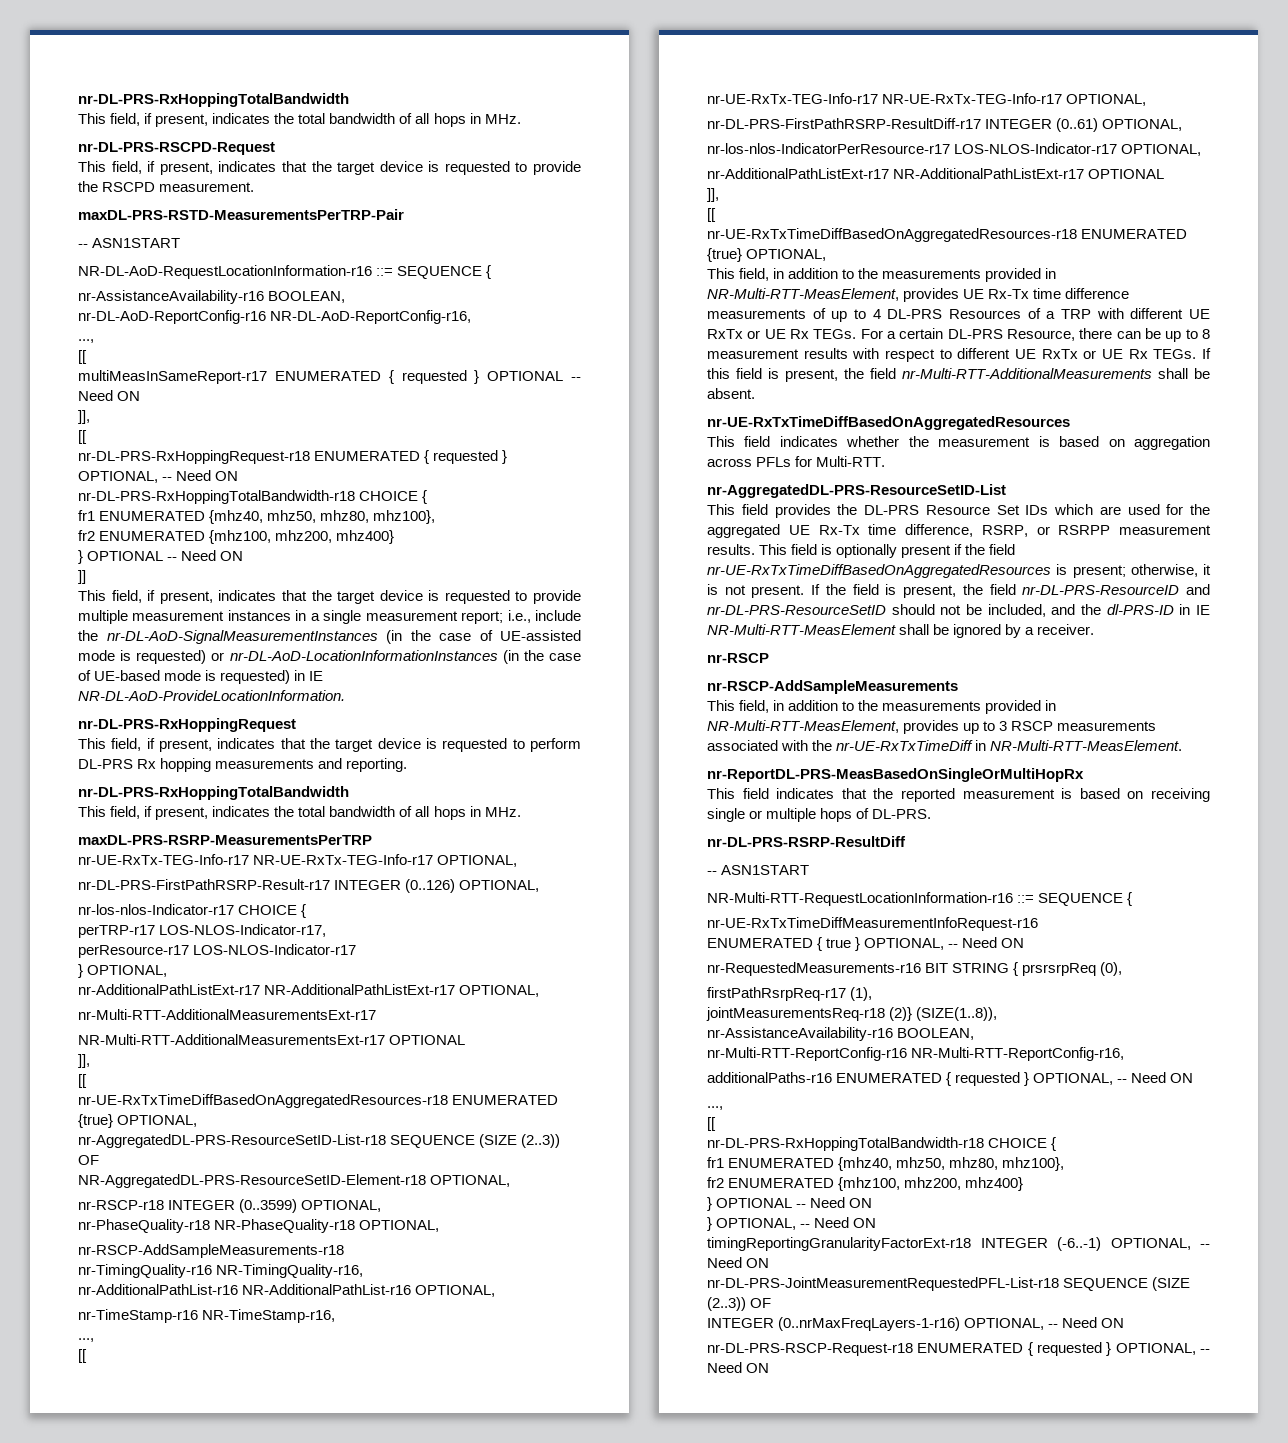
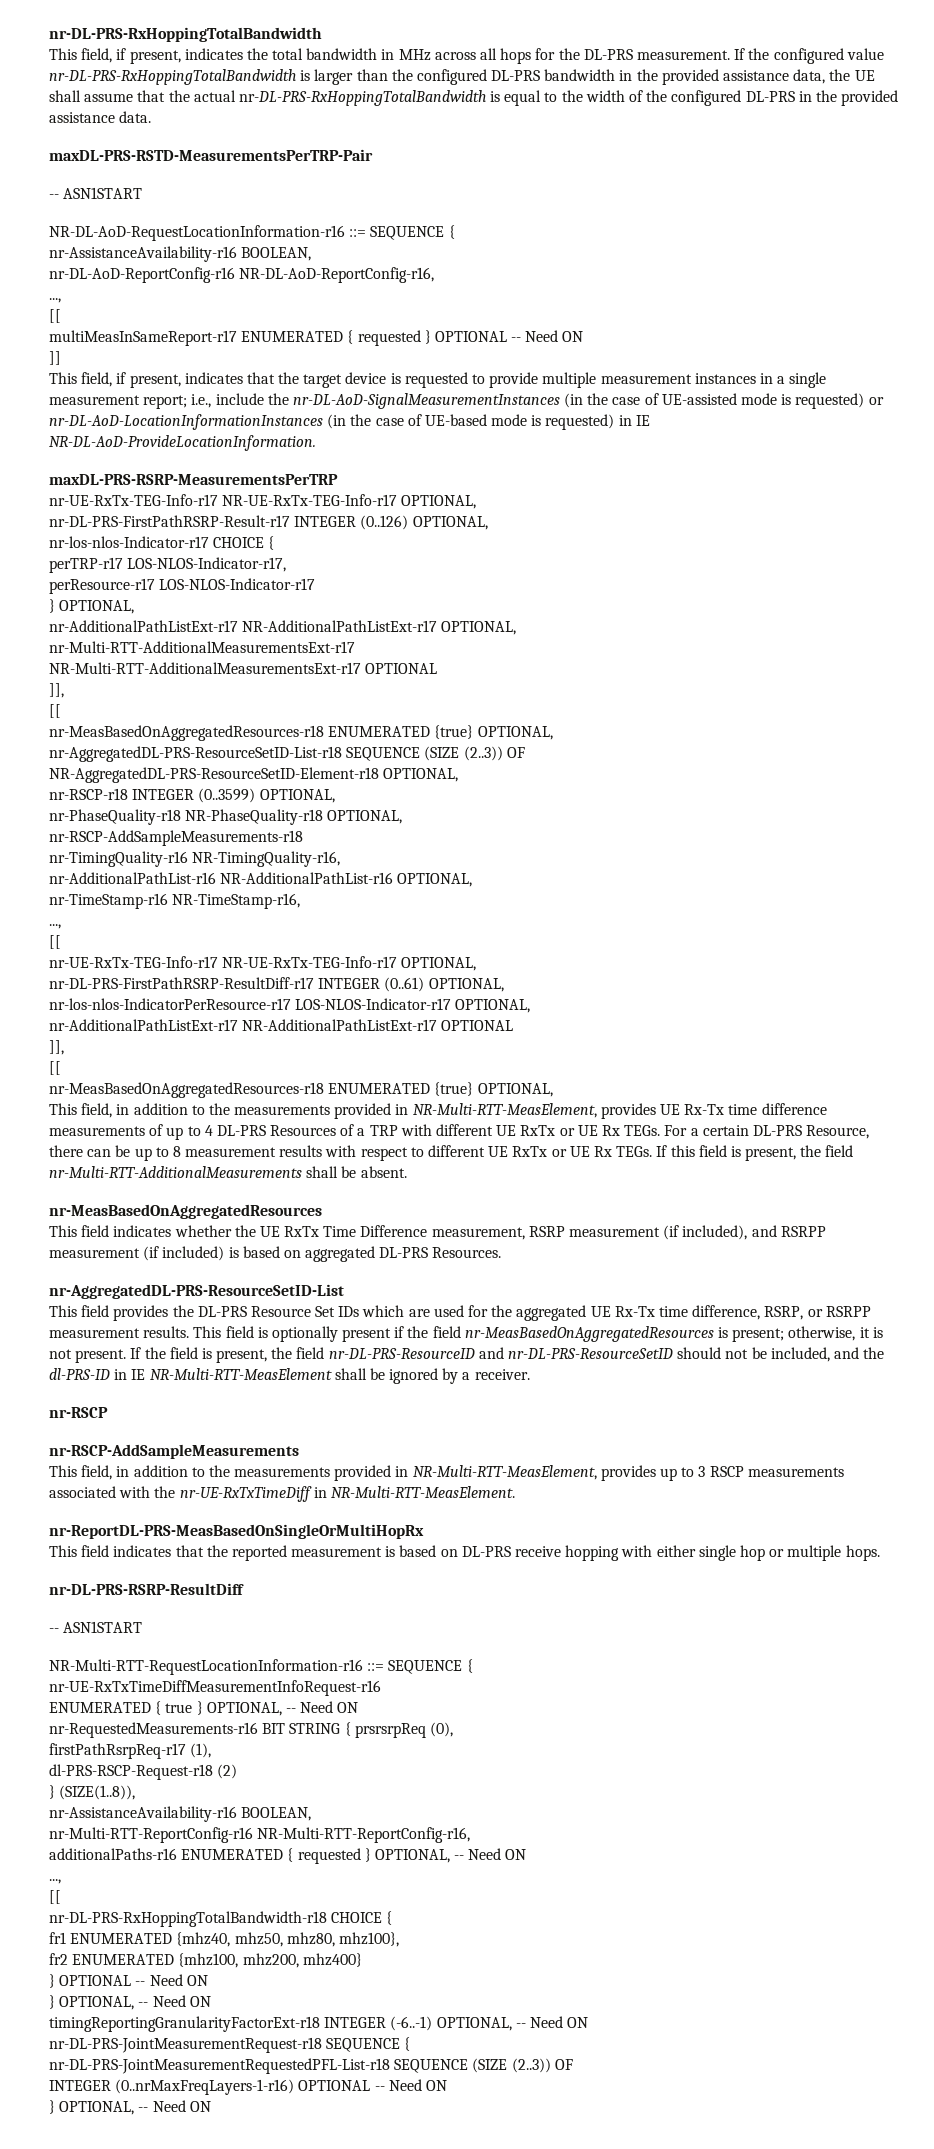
[78,93,349,107] [78,113,521,127] [78,142,275,155] [78,161,581,175] [78,181,255,192] nr-DL-PRS-RxHoppingTotalBandwidth // This field, if present, indicates the total bandwidth of all hops in MHz. // nr-DL-PRS-RSCPD-Request // This field, if present, indicates that the target device is requested to provide the RSCPD measurement. -> [49,27,322,42] [49,48,884,64] [49,69,875,85] [49,90,899,106] [49,111,152,123] nr-DL-PRS-RxHoppingTotalBandwidth // This field, if present, indicates the total bandwidth in MHz across all hops for the DL-PRS measurement. If the configured value nr-DL-PRS-RxHoppingTotalBandwidth is larger than the configured DL-PRS bandwidth in the provided assistance data, the UE shall assume that the actual nr-DL-PRS-RxHoppingTotalBandwidth is equal to the width of the configured DL-PRS in the provided assistance data.
[78,410,90,424] [78,430,87,444] [78,450,508,464] [78,470,239,483] [78,490,428,504] [78,510,436,524] [78,530,395,544] [78,550,244,564] // ]], // [[ // nr-DL-PRS-RxHoppingRequest-r18 ENUMERATED { requested } OPTIONAL, -- Need ON // nr-DL-PRS-RxHoppingTotalBandwidth-r18 CHOICE { // fr1 ENUMERATED {mhz40, mhz50, mhz80, mhz100}, // fr2 ENUMERATED {mhz100, mhz200, mhz400} // } OPTIONAL -- Need ON -> (584, 336) none
[78,718,296,732] [78,738,581,752] [78,758,408,772] [78,786,349,800] [78,806,521,820] // nr-DL-PRS-RxHoppingRequest // This field, if present, indicates that the target device is requested to perform DL-PRS Rx hopping measurements and reporting. // nr-DL-PRS-RxHoppingTotalBandwidth // This field, if present, indicates the total bandwidth of all hops in MHz. -> (316, 443) none
[78,1094,448,1108] nr-UE-RxTxTimeDiffBasedOnAggregatedResources-r18 -> [49,725,324,741] nr-MeasBasedOnAggregatedResources-r18
[707,228,1077,242] nr-UE-RxTxTimeDiffBasedOnAggregatedResources-r18 -> [49,1082,324,1098] nr-MeasBasedOnAggregatedResources-r18
[707,416,1070,430] nr-UE-RxTxTimeDiffBasedOnAggregatedResources -> [49,1204,322,1219] nr-MeasBasedOnAggregatedResources
[938,436,1210,450] [707,456,886,467] measurement is based on aggregation across PFLs for Multi-RTT. -> [259,1225,826,1240] [49,1246,502,1262] UE RxTx Time Difference measurement, RSRP measurement (if included), and RSRPP measurement (if included) is based on aggregated DL-PRS Resources.
[707,564,1051,578] nr-UE-RxTxTimeDiffBasedOnAggregatedResources -> [464,1326,714,1342] nr-MeasBasedOnAggregatedResources
[1151,788,1210,802] [707,808,932,822] receiving single or multiple hops of DL-PRS. -> [461,1545,880,1561] DL-PRS receive hopping with either single hop or multiple hops.
[706,1007,913,1021] jointMeasurementsReq-r18 (2)} -> [49,1764,238,1780] [49,1785,55,1799] dl-PRS-RSCP-Request-r18 (2) // }
(770, 1263) none -> [49,2037,411,2053] // nr-DL-PRS-JointMeasurementRequest-r18 SEQUENCE {
[964,1317,1125,1330] [707,1342,1102,1356] OPTIONAL, -- Need ON // nr-DL-PRS-RSCP-Request-r18 ENUMERATED { requested -> [298,2079,447,2091] OPTIONAL -- Need ON //

